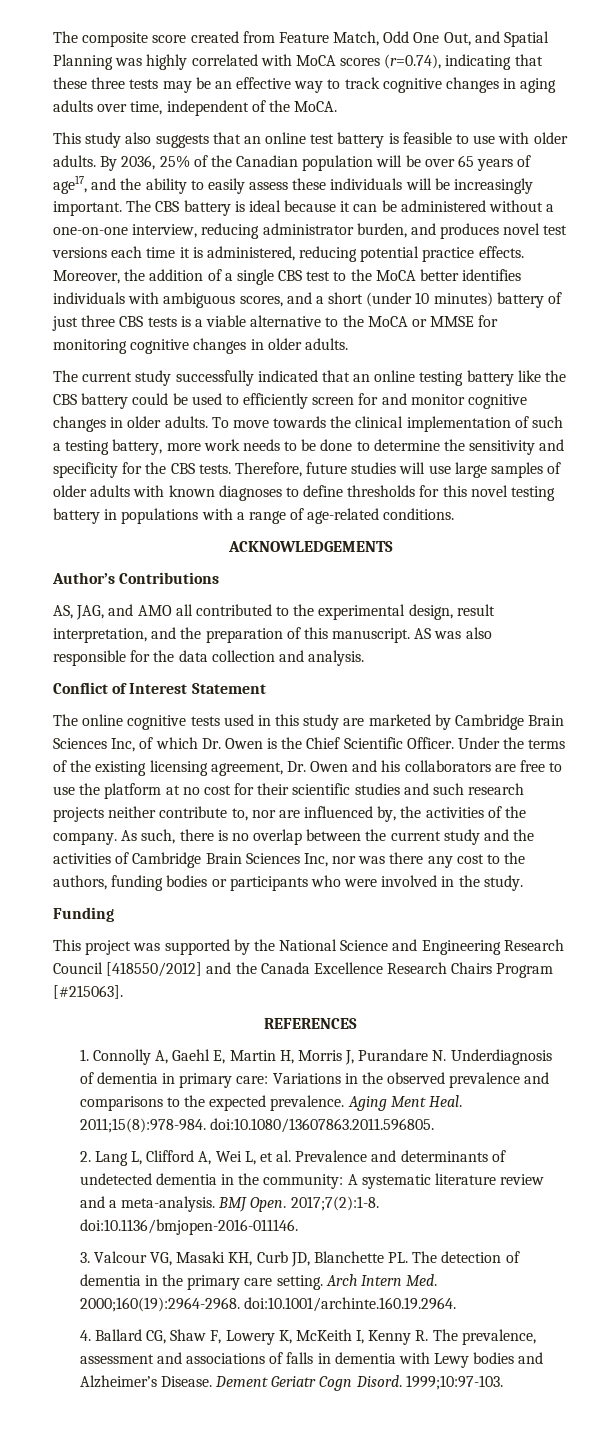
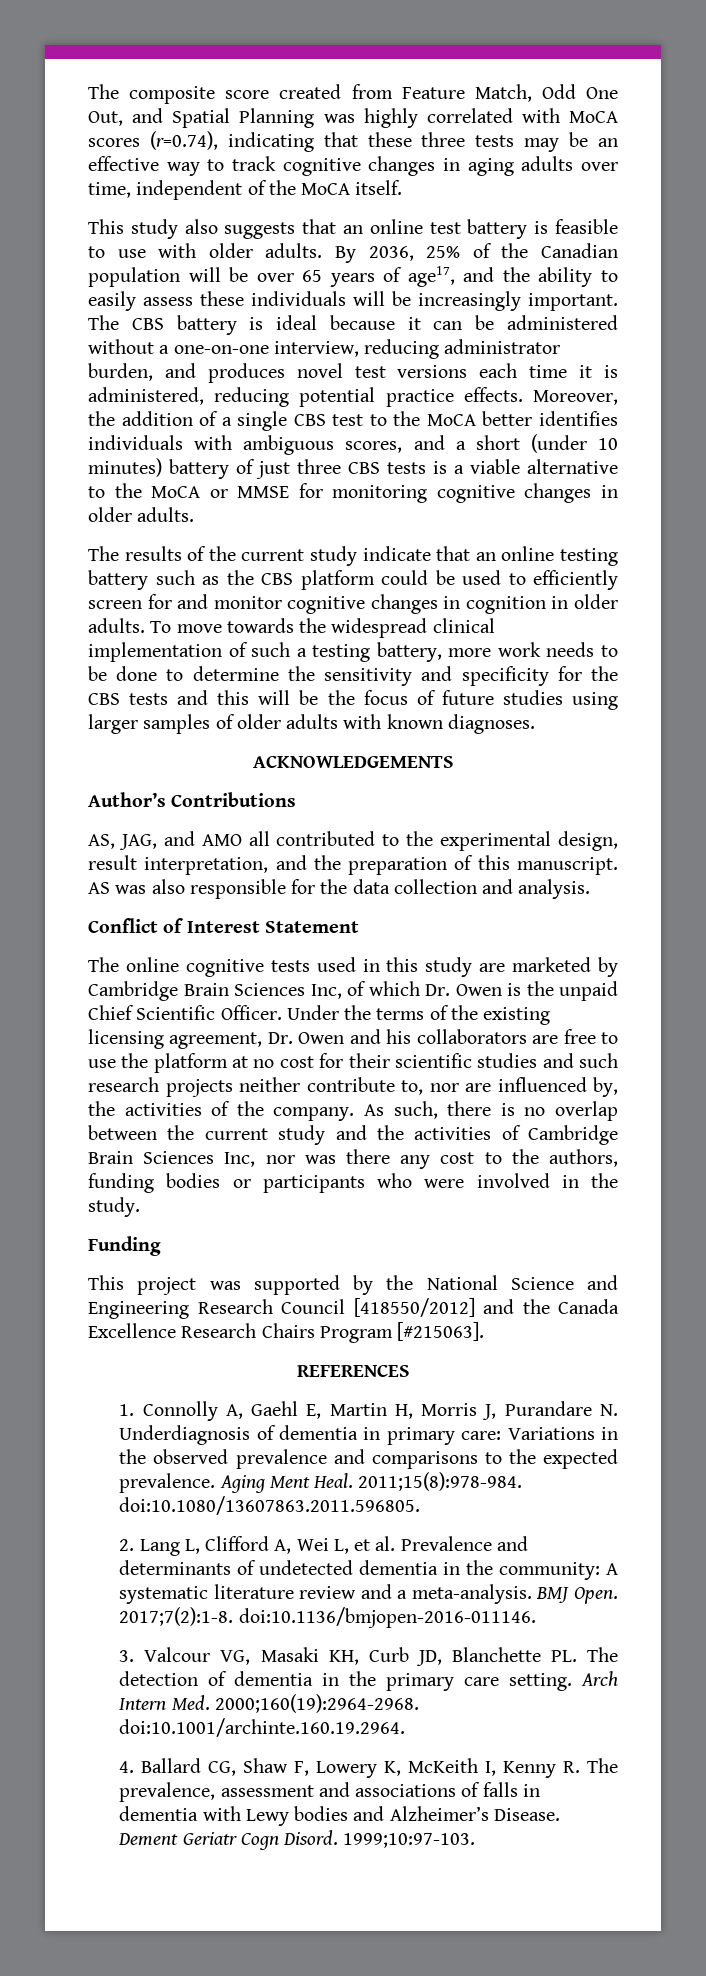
[294,101,338,112] MoCA. -> [301,180,403,195] MoCA itself.
[82,370,318,386] current study successfully indicated -> [124,546,431,566] results of the current study indicate
[517,370,567,382] [53,393,129,409] like the CBS battery -> [155,570,375,590] such as the CBS platform
(124, 422) none -> [465,596,569,614] cognition in
(352, 422) none -> [331,618,428,638] widespread
[198,462,487,478] tests. Therefore, future studies will use large -> [129,690,618,710] [88,714,138,734] tests and this will be the focus of future studies using larger
[218,485,556,501] [53,508,455,524] diagnoses to define thresholds for this novel testing battery in populations with a range of age-related conditions. -> [447,714,535,734] diagnoses.
(303, 743) none -> [559,981,618,1001] unpaid

